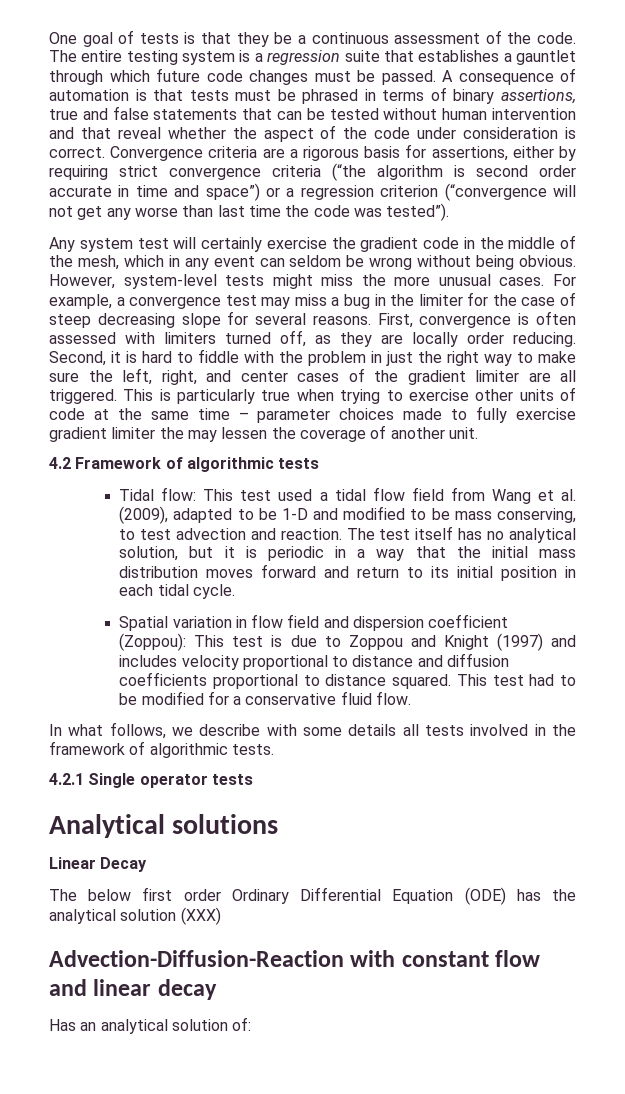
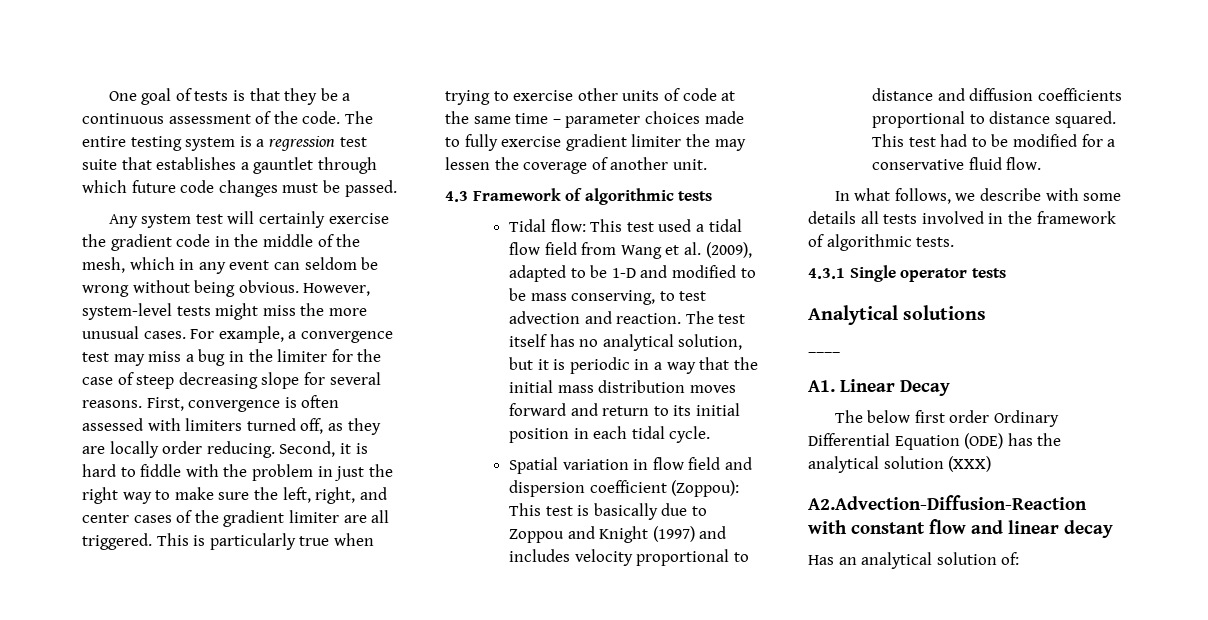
(341, 57) none -> [339,137,367,147] test
[442,68,576,85] [49,87,577,104] [49,106,576,120] [49,125,577,142] [49,144,576,161] [49,163,576,181] [49,183,576,201] [49,203,450,221] A consequence of automation is that tests must be phrased in terms of binary assertions, true and false statements that can be tested without human intervention and that reveal whether the aspect of the code under consideration is correct. Convergence criteria are a rigorous basis for assertions, either by requiring strict convergence criteria (“the algorithm is second order accurate in time and space”) or a regression criterion (“convergence will not get any worse than last time the code was tested”). -> (397, 188) none
[49,457,71,469] 4.2 -> [445,191,468,202] 4.3
(283, 641) none -> [593,503,658,520] basically
[49,773,84,785] 4.2.1 -> [808,268,845,279] 4.3.1
(279, 824) none -> [808,351,840,353] [808,380,835,392] ____ // A1.
[49,950,344,967] Advection-Diffusion-Reaction -> [808,495,1087,510] A2.Advection-Diffusion-Reaction

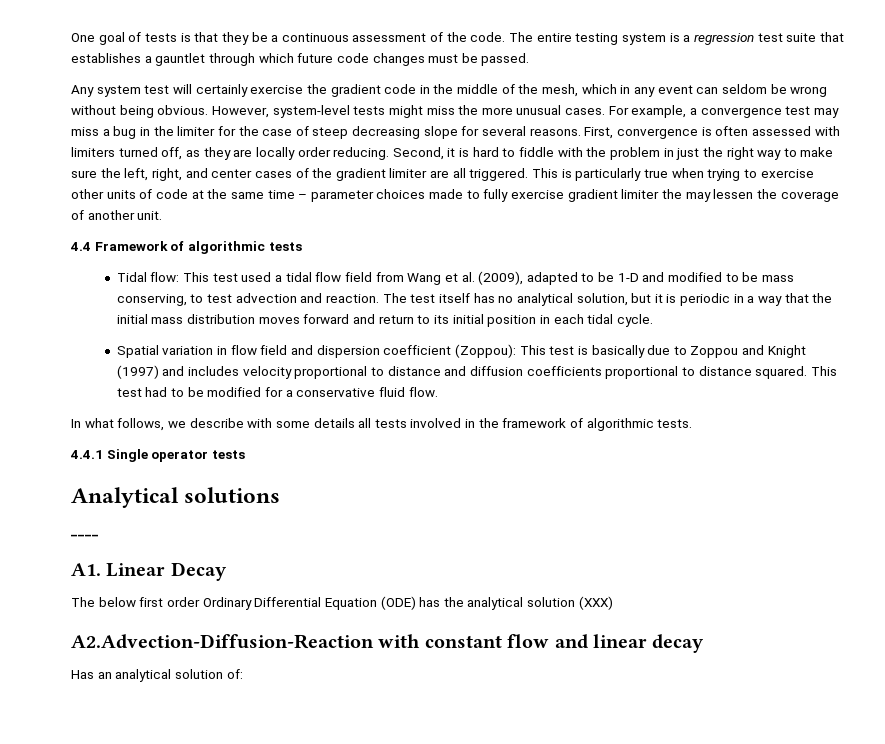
[445,191,468,202] 4.3 -> [70,242,91,251] 4.4
[808,268,845,279] 4.3.1 -> [70,450,103,459] 4.4.1

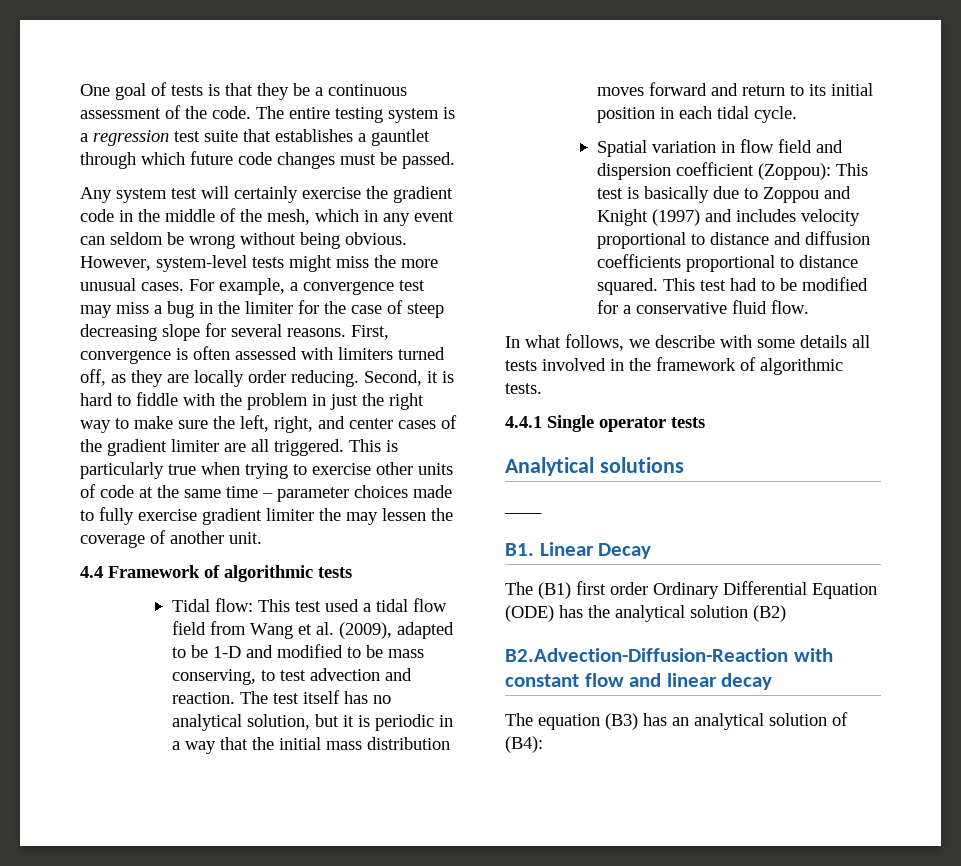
[71,563,101,576] A1. -> [505,543,534,556] B1.
[98,597,136,607] below -> [538,582,571,599] (B1)
[578,596,613,610] [71,634,374,649] (XXX) // A2.Advection-Diffusion-Reaction -> [753,605,786,622] [505,648,788,662] (B2) // B2.Advection-Diffusion-Reaction
[71,670,94,679] Has -> [505,713,667,730] The equation (B3) has
[226,669,243,679] of: -> [832,712,848,726] [505,736,543,753] of (B4):

